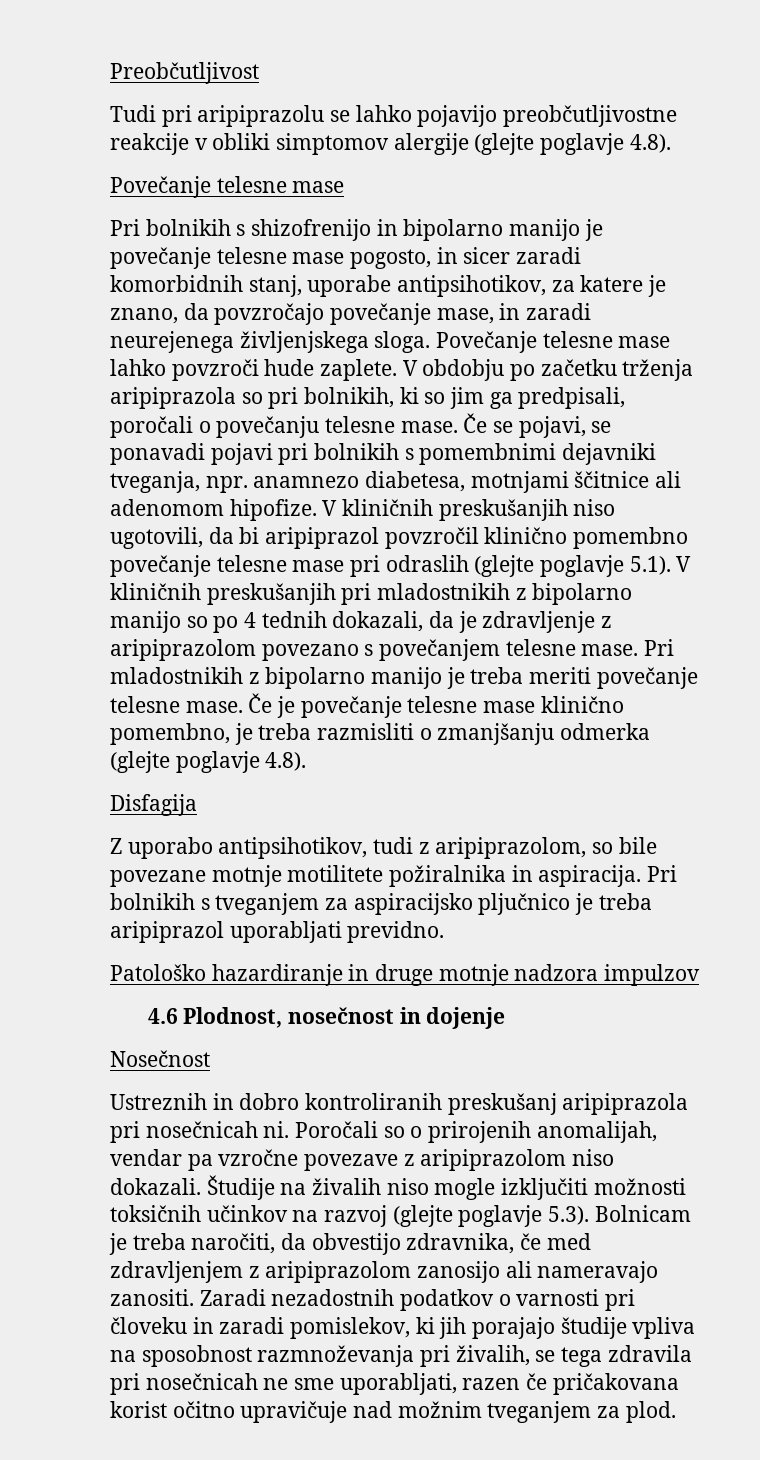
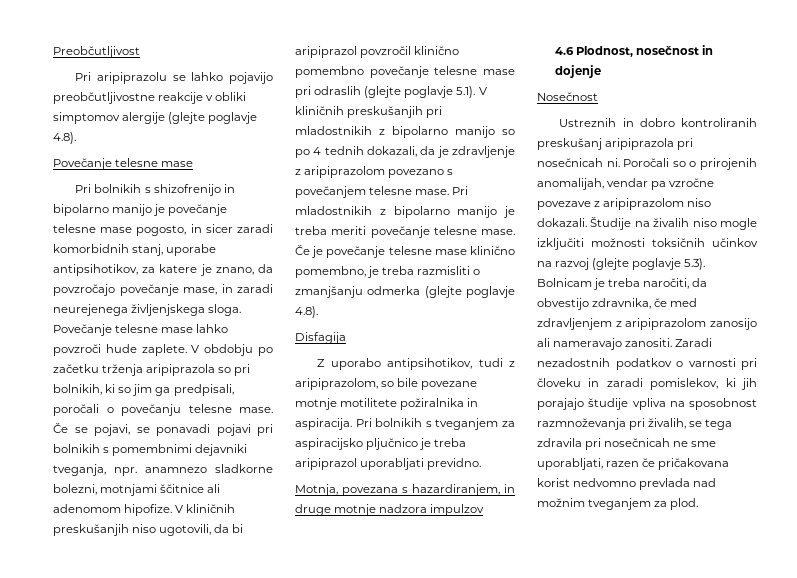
[110,105,192,127] Tudi pri -> [75,72,92,81] Pri
[365,471,466,492] diabetesa, -> [215,464,273,473] [53,484,97,495] sladkorne bolezni,
[110,964,343,986] Patološko hazardiranje -> [295,484,500,496] Motnja, povezana s hazardiranjem,
[172,1401,348,1423] očitno upravičuje -> [573,478,691,490] nedvomno prevlada

